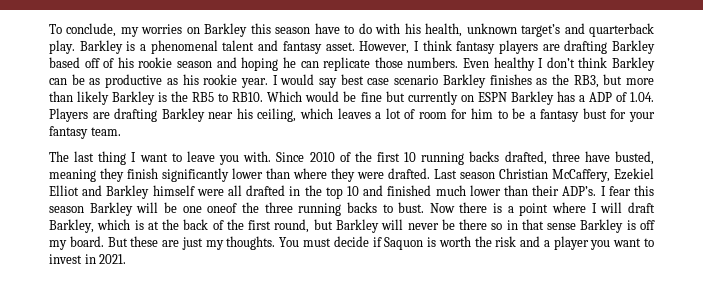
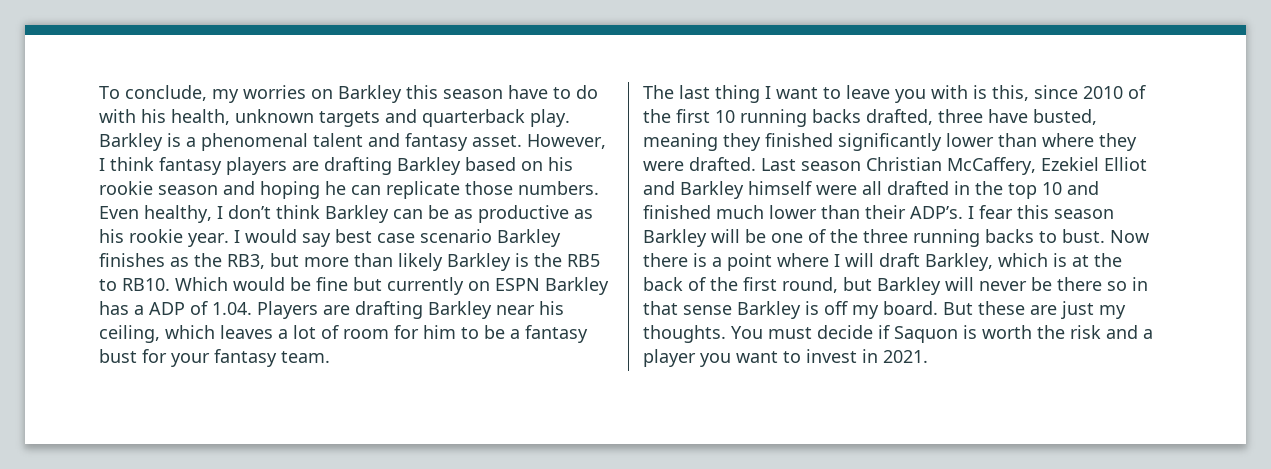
[521,24,561,37] target’s -> [319,111,380,127] targets
[84,58,115,68] off of -> [521,161,543,171] on
[493,57,535,71] healthy -> [144,205,212,223] healthy,
[243,151,305,162] with. Since -> [931,85,1078,101] with is this, since
[127,168,158,179] finish -> [765,133,833,147] finished
[207,203,238,213] oneof -> [808,229,826,243] of

